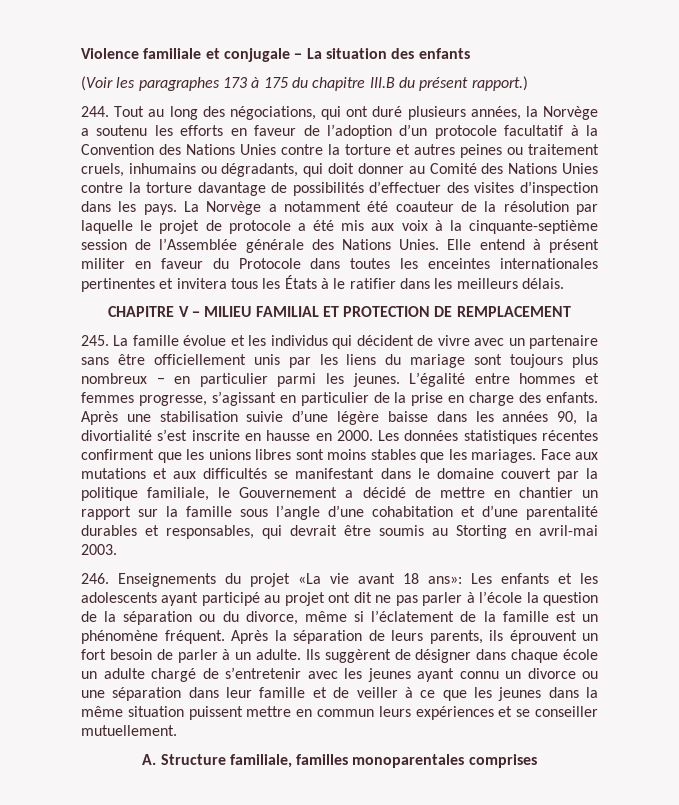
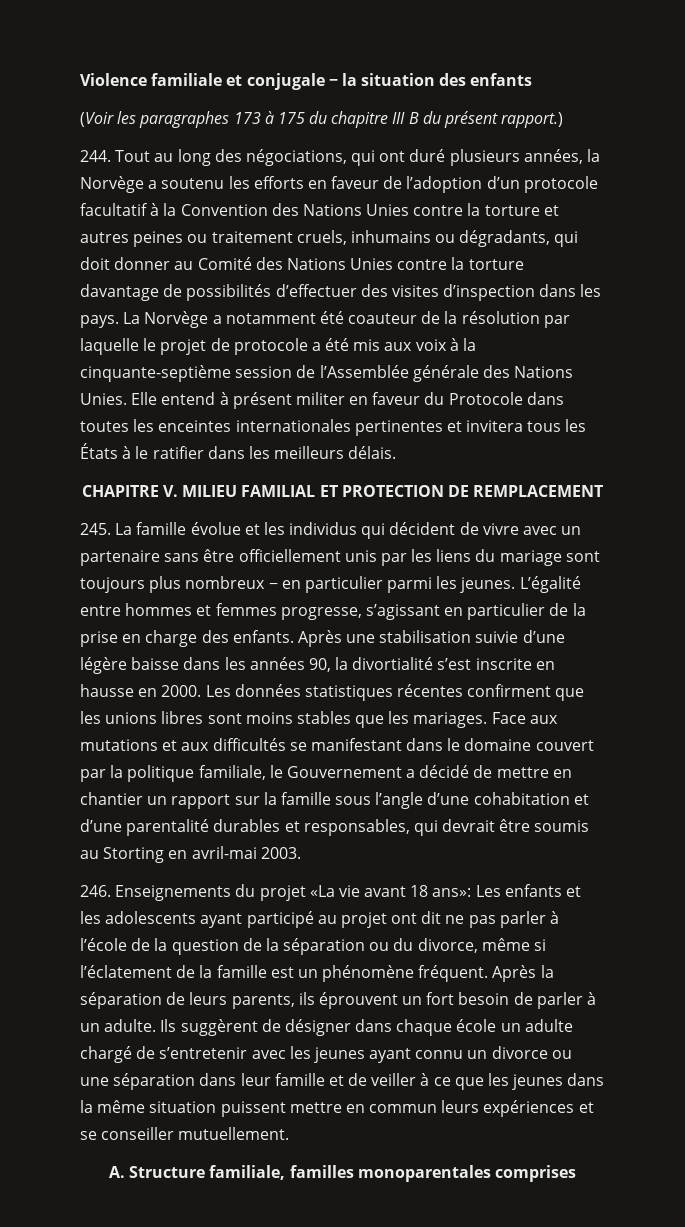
[306,48,322,59] La -> [341,73,357,86] la
[369,77,395,88] III.B -> [392,112,419,124] III B
[178,306,200,317] V − -> [163,485,179,497] V.
(523, 597) none -> [131,938,151,951] de

